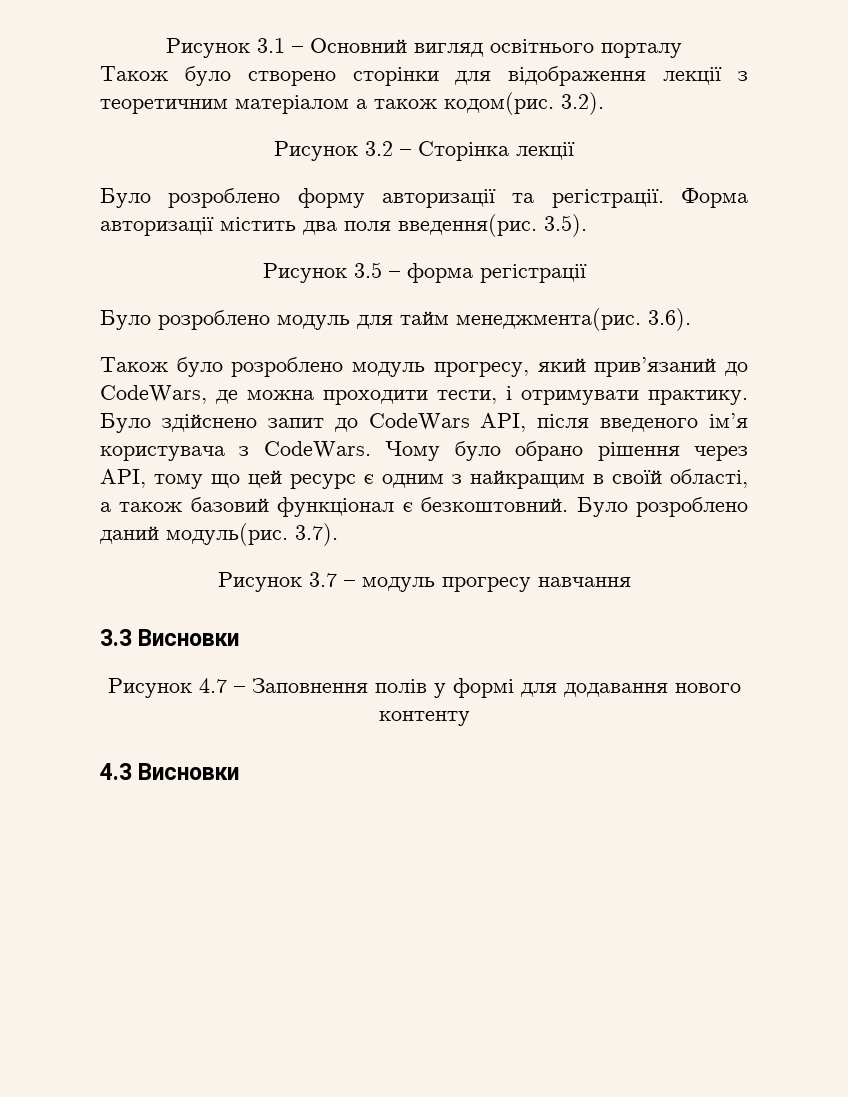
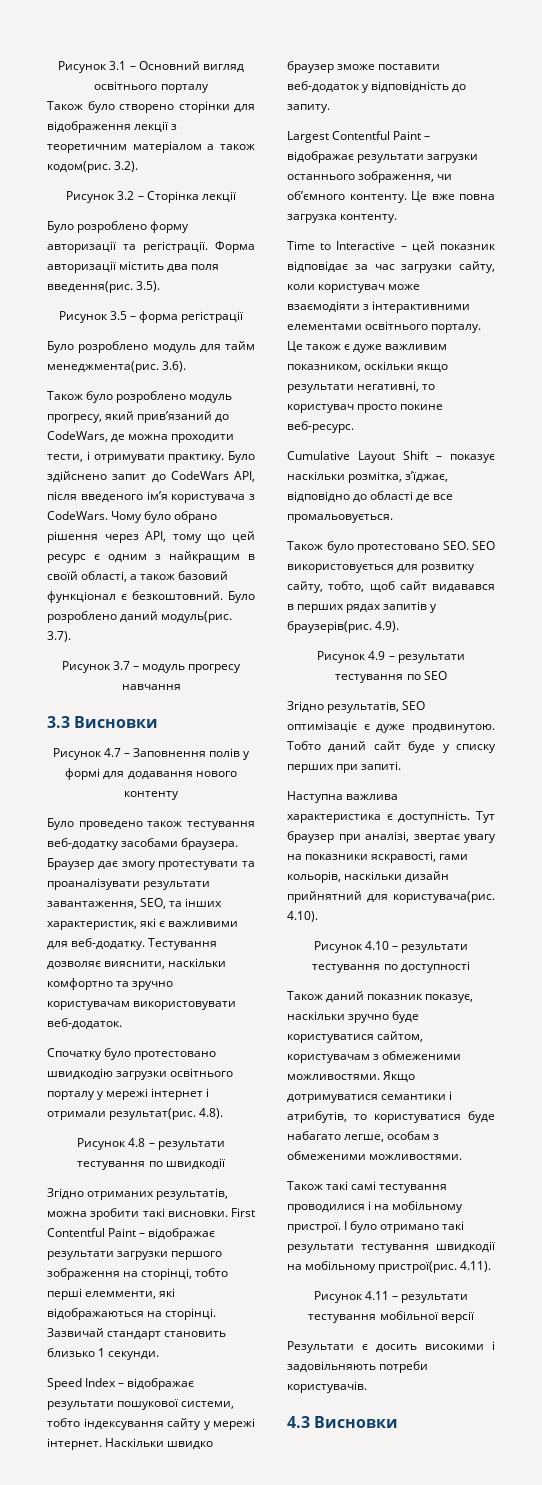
(470, 718) none -> [47,818,255,830] [47,838,239,850] [47,858,255,870] [47,878,211,890] [47,898,223,909] [47,918,239,930] [47,938,218,950] [47,958,227,969] [47,978,174,990] [47,1001,237,1010] [47,1018,122,1029] [47,1048,217,1060] [47,1068,234,1080] [47,1088,210,1100] [47,1108,224,1120] [77,1138,225,1150] [77,1158,226,1170] [47,1188,229,1200] [47,1208,255,1220] [47,1228,216,1240] [47,1251,223,1260] [47,1268,229,1280] [47,1288,176,1300] [47,1308,217,1320] [47,1328,227,1340] [47,1348,160,1360] [47,1378,195,1390] [47,1399,235,1410] [47,1418,255,1430] [47,1438,214,1450] [287,61,441,73] [287,81,467,93] [287,104,330,113] [287,131,431,143] [287,151,479,163] [287,171,453,183] [287,191,495,203] [287,214,398,223] [287,241,496,252] [287,261,495,273] [287,284,421,293] [287,301,471,313] [287,321,482,333] [287,341,448,353] [287,361,449,372] [287,381,436,393] [287,404,444,413] [287,421,354,433] [287,451,495,463] [287,471,449,483] [287,491,454,502] [287,514,393,523] [287,541,495,553] [287,564,476,573] [287,581,495,593] [287,601,438,613] [287,621,400,633] [317,651,465,663] [335,671,447,683] [287,701,426,713] [287,721,495,733] [287,741,496,753] [287,761,402,773] [287,791,399,803] [287,811,495,823] [287,831,496,843] [287,851,469,863] [287,871,450,883] [287,891,495,903] [287,911,318,922] [313,941,469,953] [312,961,470,973] [287,991,474,1003] [287,1011,420,1023] [287,1031,424,1043] [287,1051,462,1063] [287,1071,416,1082] [287,1091,453,1103] [287,1111,495,1123] [287,1131,440,1142] [287,1151,463,1160] [287,1181,448,1193] [287,1201,464,1213] [287,1221,465,1233] [287,1241,496,1253] [287,1261,492,1273] [313,1291,469,1303] [308,1311,475,1323] [287,1341,495,1353] [287,1361,429,1373] [287,1381,367,1393] // Було проведено також тестування веб-додатку засобами браузера. Браузер дає змогу протестувати та проаналізувати результати завантаження, SEO, та інших характеристик, які є важливими для веб-додатку. Тестування дозволяє вияснити, наскільки комфортно та зручно користувачам використовувати веб-додаток. // Cпочатку було протестовано швидкодію загрузки освітнього порталу у мережі інтернет і отримали результат(рис. 4.8). // Рисунок 4.8 – результати тестування по швидкодії // Згідно отриманих результатів, можна зробити такі висновки. First Contentful Paint – відображає результати загрузки першого зображення на сторінці, тобто перші елемменти, які відображаються на сторінці. Зазвичай стандарт становить близько 1 секунди. // Speed Index – відображає результати пошукової системи, тобто індексування сайту у мережі інтернет. Наскільки швидко браузер зможе поставити веб-додаток у відповідність до запиту. // Largest Contentful Paint – відображає результати загрузки останнього зображення, чи об’ємного контенту. Це вже повна загрузка контенту. // Time to Interactive – цей показник відповідає за час загрузки сайту, коли користувач може взаємодіяти з інтерактивними елементами освітнього порталу. Це також є дуже важливим показником, оскільки якщо результати негативні, то користувач просто покине веб-ресурс. // Cumulative Layout Shift – показує наскільки розмітка, з’їджає, відповідно до області де все промальовується. // Також було протестовано SEO. SEO використовується для розвитку сайту, тобто, щоб сайт видавався в перших рядах запитів у браузерів(рис. 4.9). // Рисунок 4.9 – результати тестування по SEO // Згідно результатів, SEO оптимізаціє є дуже продвинутою. Тобто даний сайт буде у списку перших при запиті. // Наступна важлива характеристика є доступність. Тут браузер при аналізі, звертає увагу на показники яскравості, гами кольорів, наскільки дизайн прийнятний для користувача(рис. 4.10). // Рисунок 4.10 – результати тестування по доступності // Також даний показник показує, наскільки зручно буде користуватися сайтом, користувачам з обмеженими можливостями. Якщо дотримуватися семантики і атрибутів, то користуватися буде набагато легше, особам з обмеженими можливостями. // Також такі самі тестування проводилися і на мобільному пристрої. І було отримано такі результати тестування швидкодії на мобільному пристрої(рис. 4.11). // Рисунок 4.11 – результати тестування мобільної версії // Результати є досить високими і задовільняють потреби користувачів.

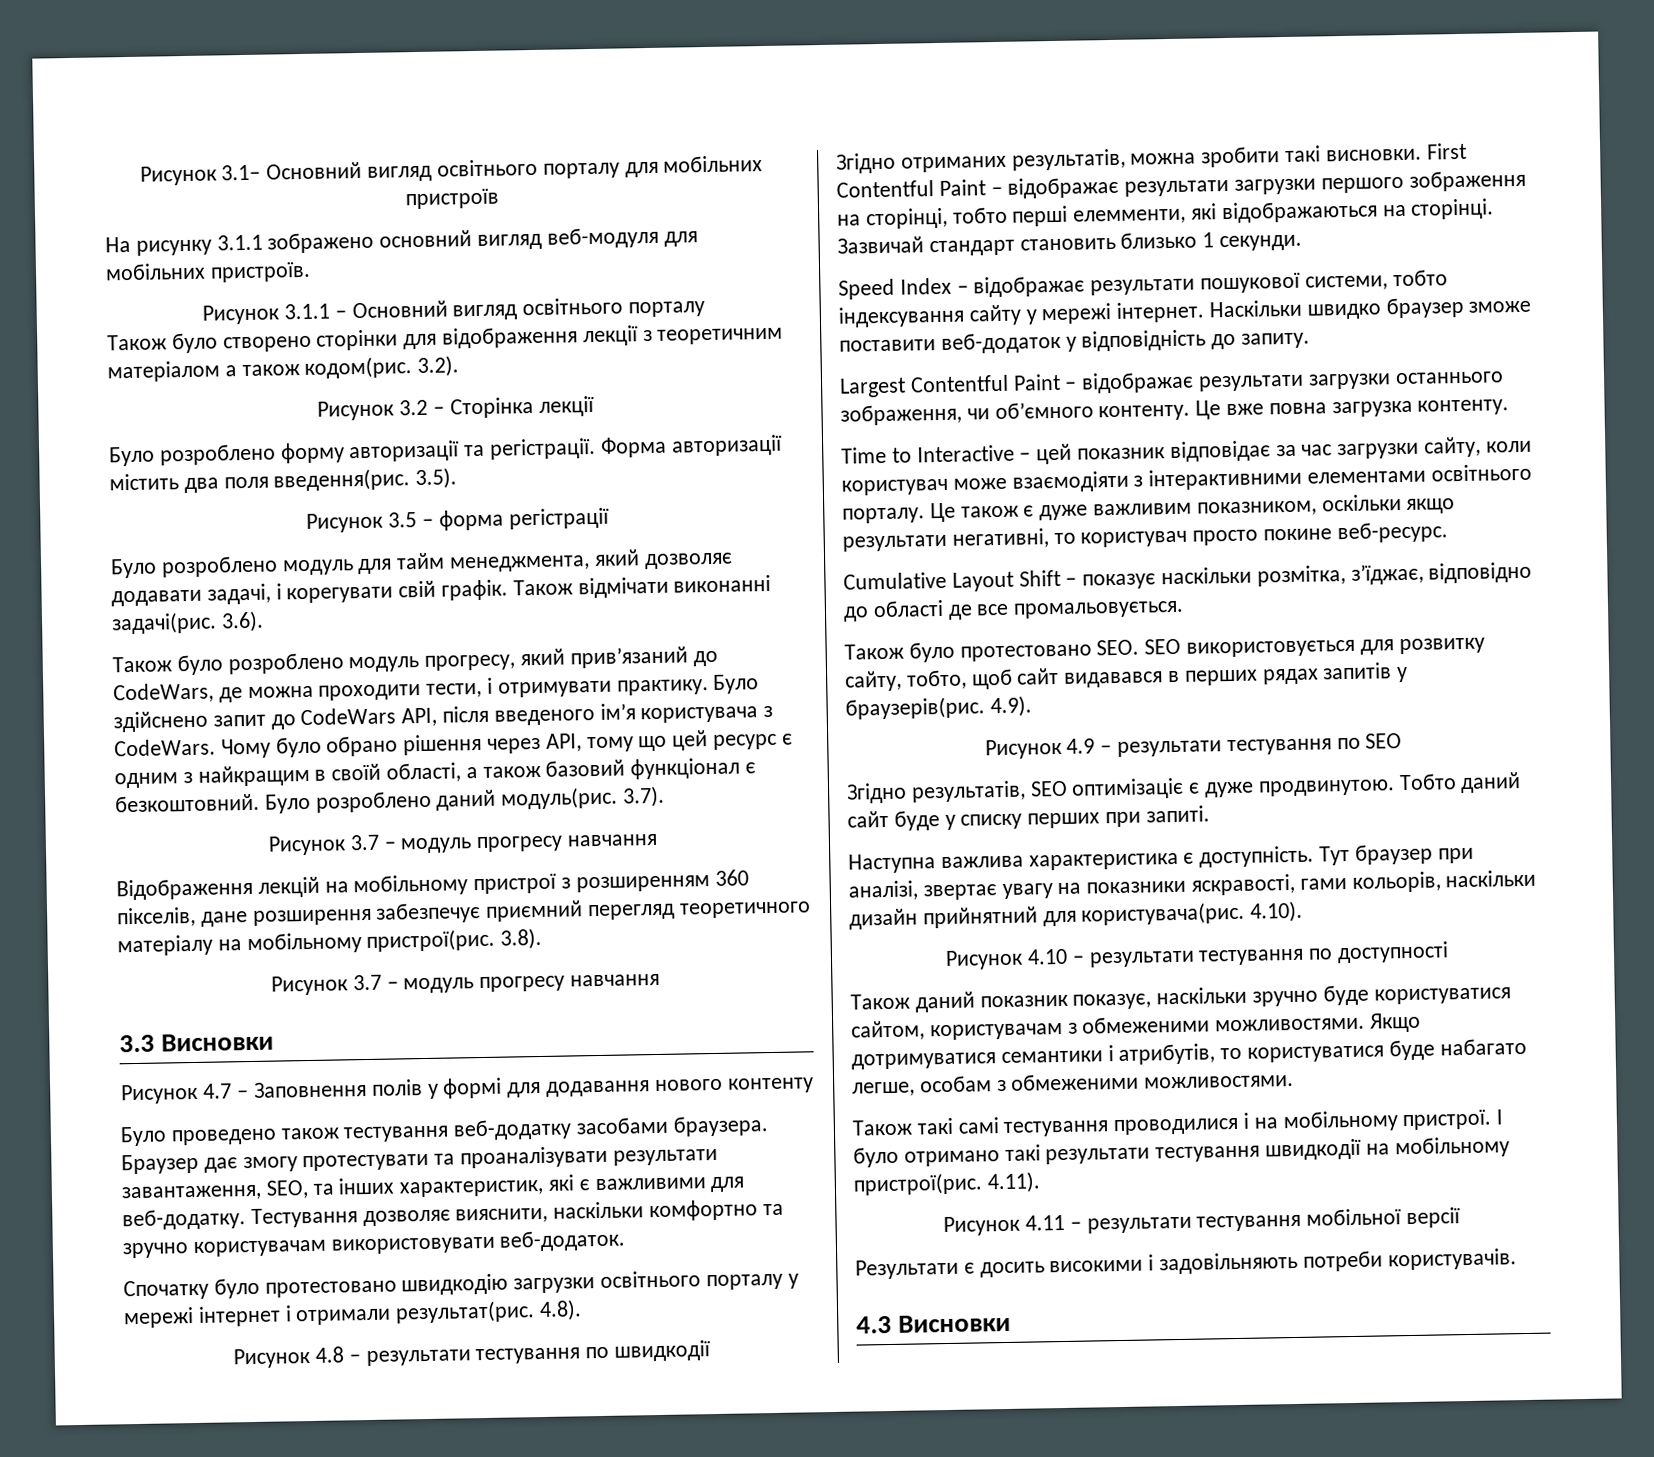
[58,61,127,73] Рисунок 3.1 -> [139,155,764,186] [404,188,499,210] [105,226,698,256] [105,261,311,283] [202,303,330,325] Рисунок 3.1– Основний вигляд освітнього порталу для мобільних пристроїв // На рисунку 3.1.1 зображено основний вигляд веб-модуля для мобільних пристроїв. // Рисунок 3.1.1
[47,361,159,373] менеджмента(рис. -> [449,549,733,573] [111,574,772,607] [111,611,217,635] менеджмента, який дозволяє додавати задачі, і корегувати свій графік. Також відмічати виконанні задачі(рис.
(181, 687) none -> [116,869,749,901] [117,900,811,928] [117,927,543,957] [270,973,661,996] // Відображення лекцій на мобільному пристрої з розширенням 360 пікселів, дане розширення забезпечує приємний перегляд теоретичного матеріалу на мобільному пристрої(рис. 3.8). // Рисунок 3.7 – модуль прогресу навчання

